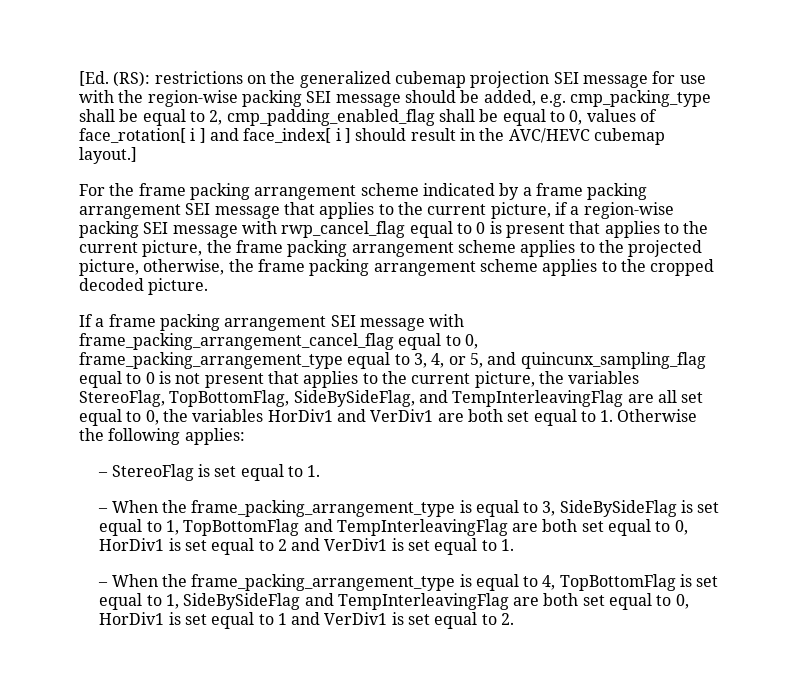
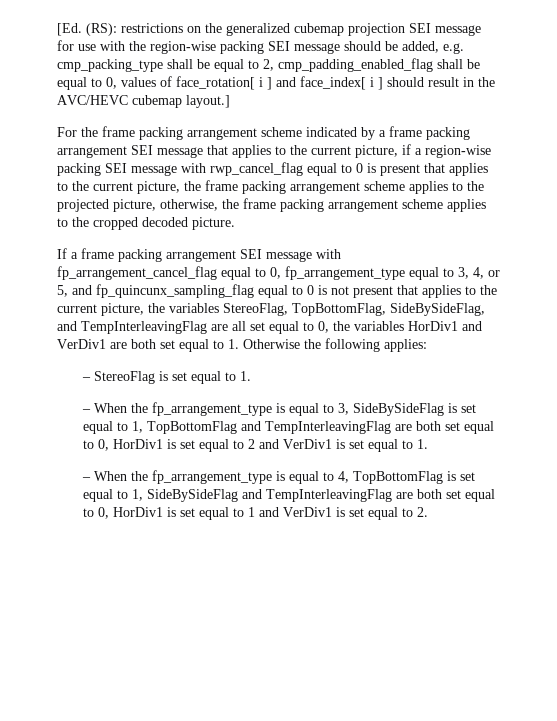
[79,333,478,350] [79,352,343,369] frame_packing_arrangement_cancel_flag equal to 0, frame_packing_arrangement_type -> [57,266,405,280] fp_arrangement_cancel_flag equal to 0, fp_arrangement_type
[520,352,706,369] quincunx_sampling_flag -> [96,284,254,298] fp_quincunx_sampling_flag
[191,500,456,517] frame_packing_arrangement_type -> [151,402,272,416] fp_arrangement_type
[191,574,456,591] frame_packing_arrangement_type -> [151,470,272,484] fp_arrangement_type

